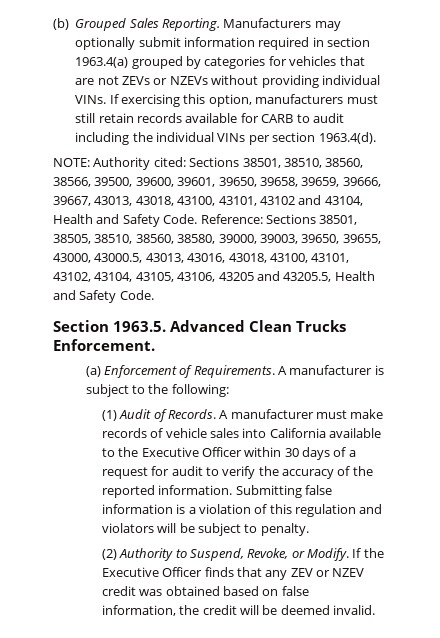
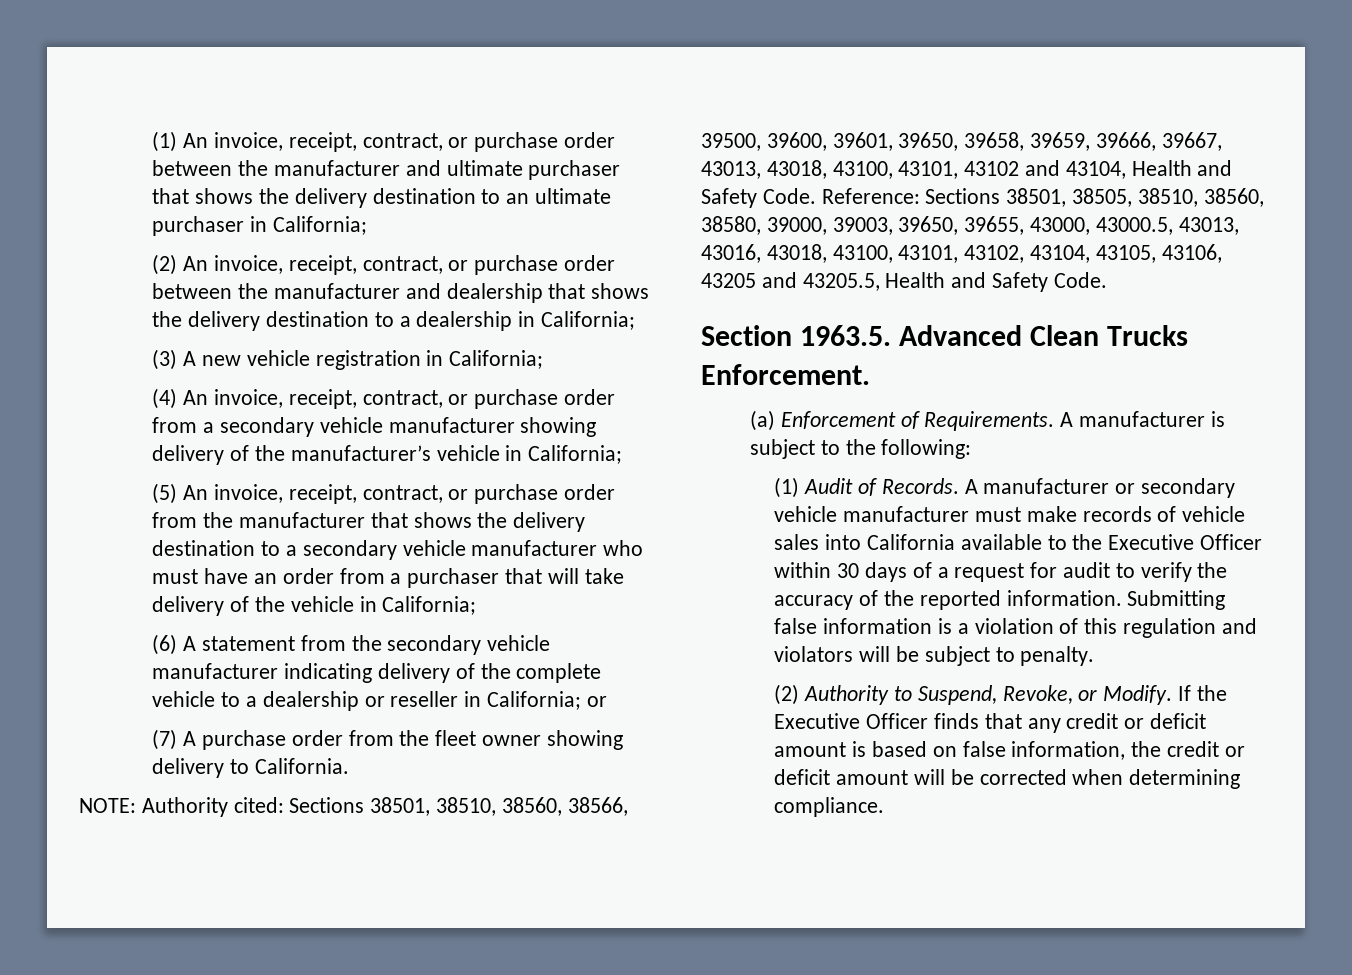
[53,18,341,31] [75,37,371,50] [75,56,365,69] [75,75,380,88] [75,94,378,107] [75,113,344,123] [75,132,376,145] (b) Grouped Sales Reporting. Manufacturers may optionally submit information required in section 1963.4(a) grouped by categories for vehicles that are not ZEVs or NZEVs without providing individual VINs. If exercising this option, manufacturers must still retain records available for CARB to audit including the individual VINs per section 1963.4(d). -> [152,131,615,152] [152,160,621,180] [152,188,611,208] [152,216,367,236] [152,254,615,275] [152,283,650,303] [152,311,635,331] [152,349,544,370] [152,388,615,409] [152,417,597,437] [152,445,623,465] [152,483,615,504] [152,512,586,532] [152,540,644,560] [152,568,624,588] [152,596,477,616] [152,634,551,655] [152,663,602,683] [152,691,607,711] [152,729,623,750] [152,758,349,778] (1) An invoice, receipt, contract, or purchase order between the manufacturer and ultimate purchaser that shows the delivery destination to an ultimate purchaser in California; // (2) An invoice, receipt, contract, or purchase order between the manufacturer and dealership that shows the delivery destination to a dealership in California; // (3) A new vehicle registration in California; // (4) An invoice, receipt, contract, or purchase order from a secondary vehicle manufacturer showing delivery of the manufacturer’s vehicle in California; // (5) An invoice, receipt, contract, or purchase order from the manufacturer that shows the delivery destination to a secondary vehicle manufacturer who must have an order from a purchaser that will take delivery of the vehicle in California; // (6) A statement from the secondary vehicle manufacturer indicating delivery of the complete vehicle to a dealership or reseller in California; or // (7) A purchase order from the fleet owner showing delivery to California.
(314, 414) none -> [1115,478,1235,498] [774,506,970,522] or secondary vehicle manufacturer
[290,568,365,577] [101,586,220,596] ZEV or NZEV credit was obtained -> [1066,713,1206,729] [774,741,867,757] credit or deficit amount is
[239,605,376,615] will be deemed invalid. -> [1224,746,1245,757] [774,769,1241,789] [774,797,885,817] or deficit amount will be corrected when determining compliance.

